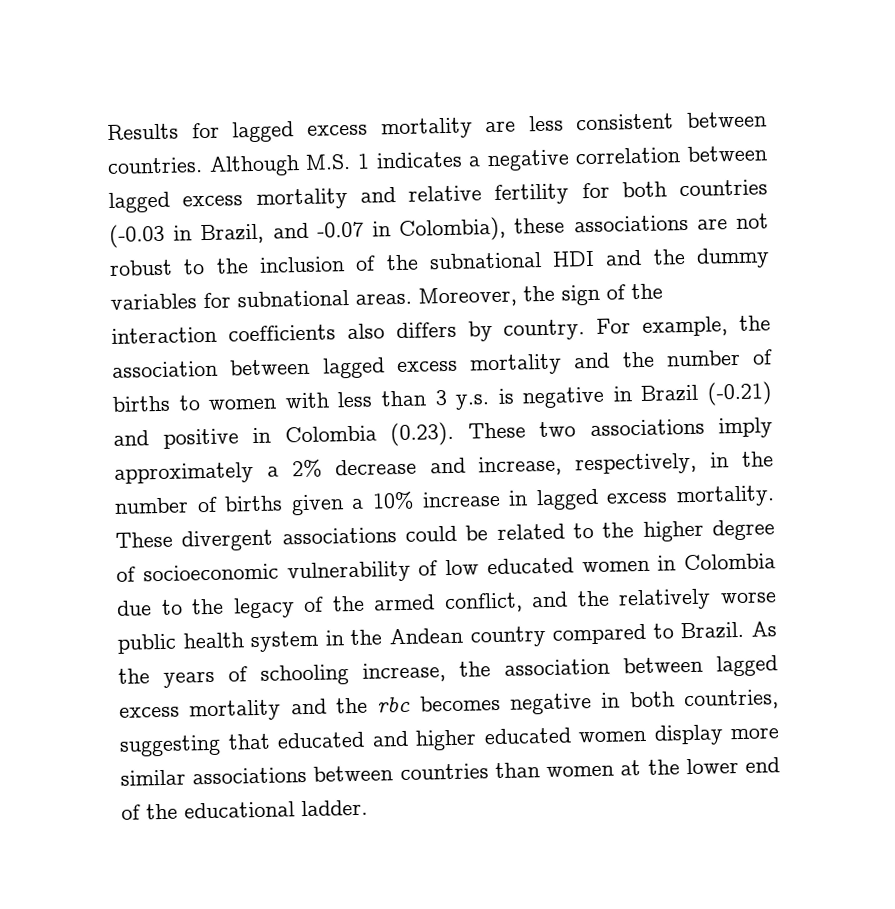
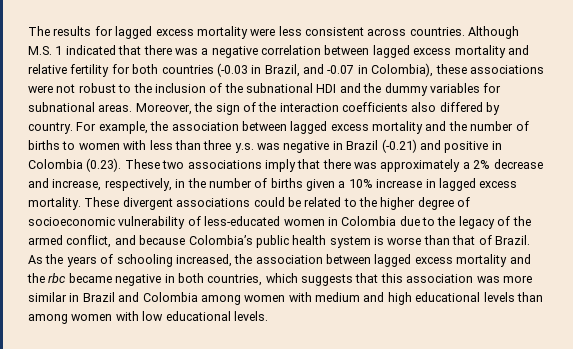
[107,123,179,140] Results -> [28,26,92,36] The results
[485,120,517,133] are -> [250,28,276,36] were
[686,111,767,128] between -> [367,28,407,36] across
[375,151,463,169] indicates -> [65,45,198,55] indicated that there was
[696,218,728,230] are -> [28,85,53,93] were
[395,321,457,339] differs -> [439,102,483,112] differed
[434,388,514,410] 3 y.s. is -> [203,140,280,153] three y.s. was
(773, 428) none -> [297,159,377,169] that there was
[445,557,574,576] low educated -> [204,216,281,226] less-educated
[576,588,777,611] [117,623,674,654] the relatively worse public health system in the Andean country compared to -> [139,235,492,248] because Colombia’s public health system is worse than that of
[362,662,446,683] increase, -> [175,254,232,267] increased,
[419,694,501,712] becomes -> [68,273,112,283] became
[119,724,779,757] [120,757,780,786] [121,799,368,820] suggesting that educated and higher educated women display more similar associations between countries than women at the lower end of the educational ladder. -> [265,273,532,286] [28,292,543,305] [28,311,268,324] which suggests that this association was more similar in Brazil and Colombia among women with medium and high educational levels than among women with low educational levels.

